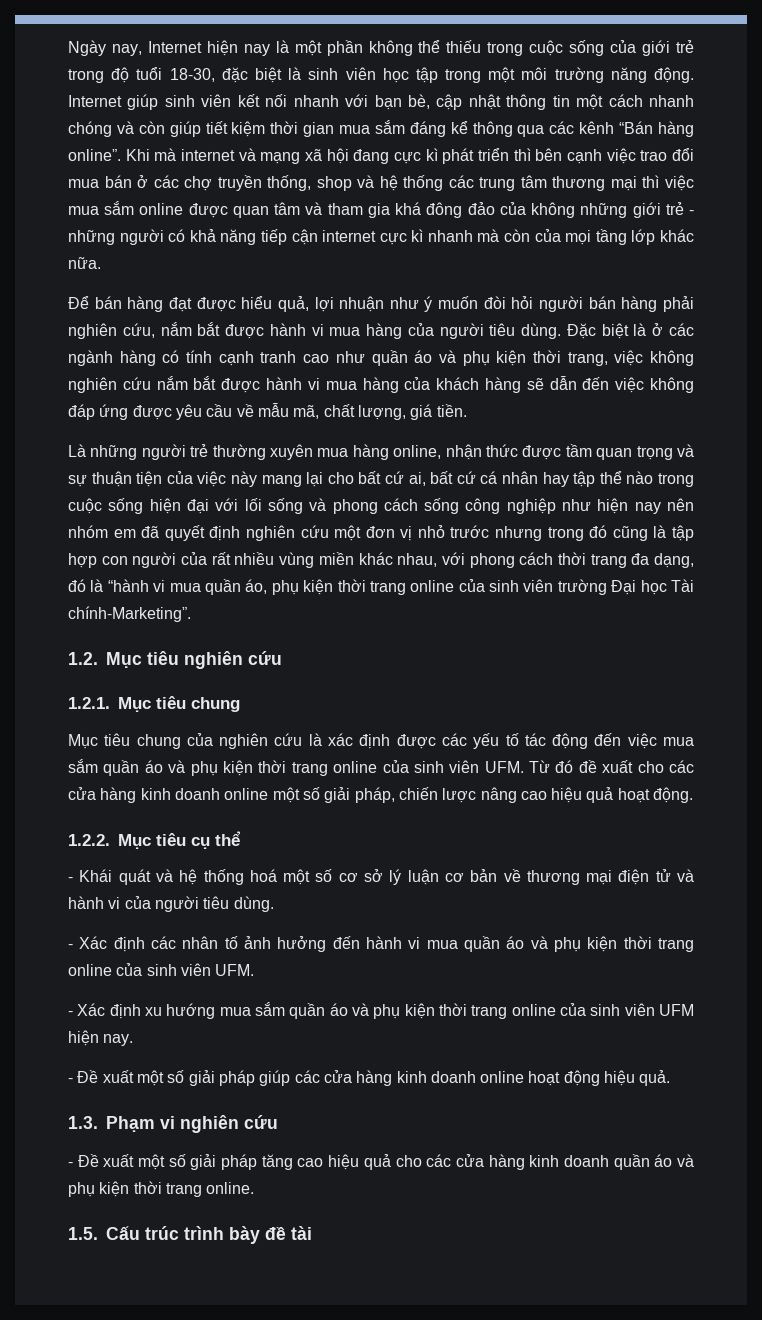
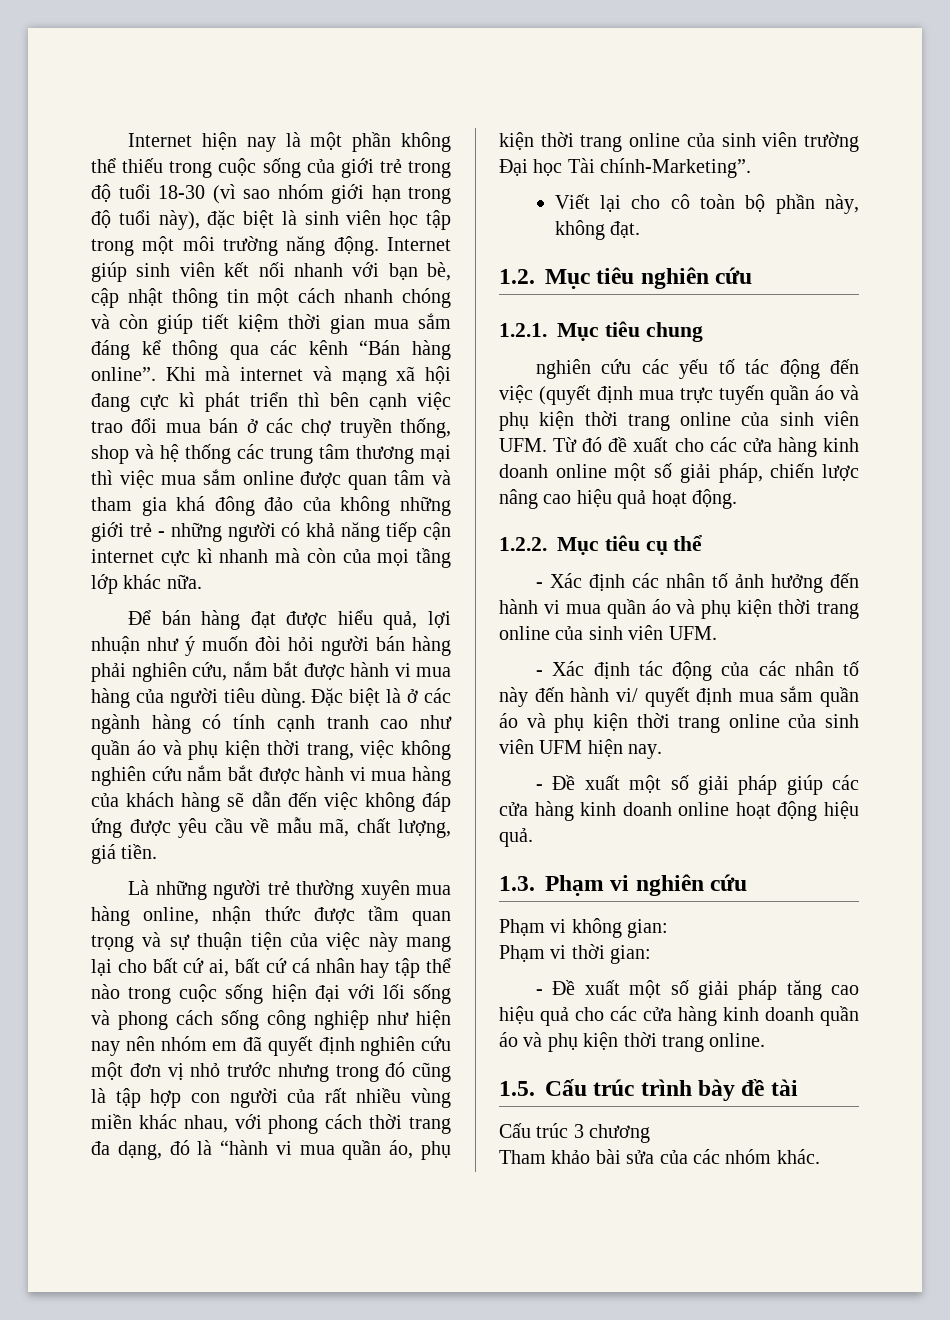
[68,40,142,56] Ngày nay, -> (128, 140) none
[169,68,215,82] 18-30, -> [158,184,451,204] [91,210,200,230] 18-30 (vì sao nhóm giới hạn trong độ tuổi này),
(191, 614) none -> [554,194,859,214] [554,220,641,240] // Viết lại cho cô toàn bộ phần này, không đạt.
[68,733,436,749] Mục tiêu chung của nghiên cứu là xác định được -> [536,359,632,379] nghiên cứu
[663,737,694,746] [68,759,98,773] mua sắm -> [539,385,764,405] (quyết định mua trực tuyến
[68,869,694,885] [68,896,274,912] // - Khái quát và hệ thống hoá một số cơ sở lý luận cơ bản về thương mại điện tử và hành vi của người tiêu dùng. -> (703, 543) none
[145,1003,216,1019] xu hướng -> [638,661,859,681] [499,687,733,707] tác động của các nhân tố này đến hành vi/ quyết định
(278, 1122) none -> [499,918,669,938] [499,944,652,964] // Phạm vi không gian: // Phạm vi thời gian:
(312, 1233) none -> [499,1123,651,1143] [499,1149,820,1164] // Cấu trúc 3 chương // Tham khảo bài sửa của các nhóm khác.

